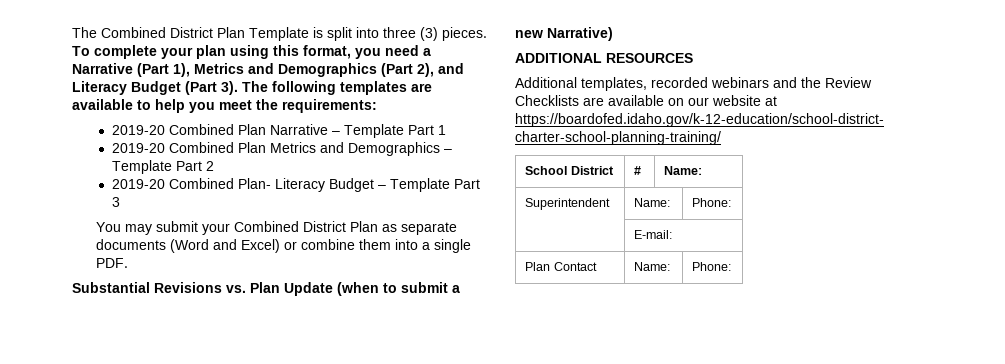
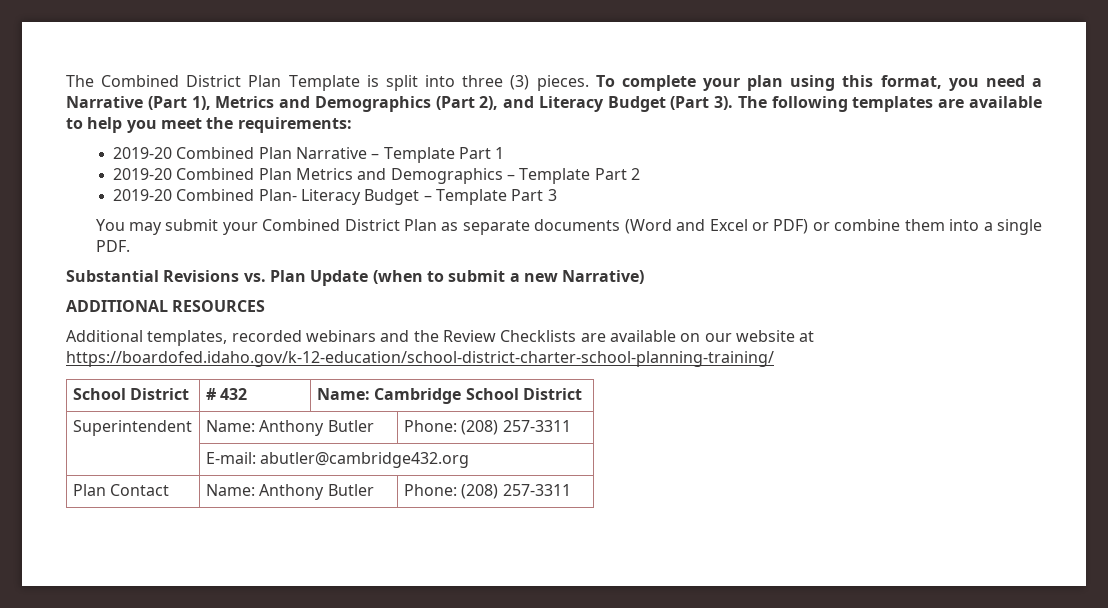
[241,239,281,253] Excel) -> [709,219,809,234] Excel or PDF)
[664,166,703,175] | Name: -> [220,388,248,400] [316,388,582,404] 432 | Name: Cambridge School District
[692,198,732,207] | Phone: -> [259,420,374,436] [403,420,571,435] Anthony Butler | Phone: (208) 257-3311
(673, 234) none -> [260,452,470,468] abutler@cambridge432.org
[692,262,732,271] | Phone: -> [259,484,374,500] [403,484,571,499] Anthony Butler | Phone: (208) 257-3311

